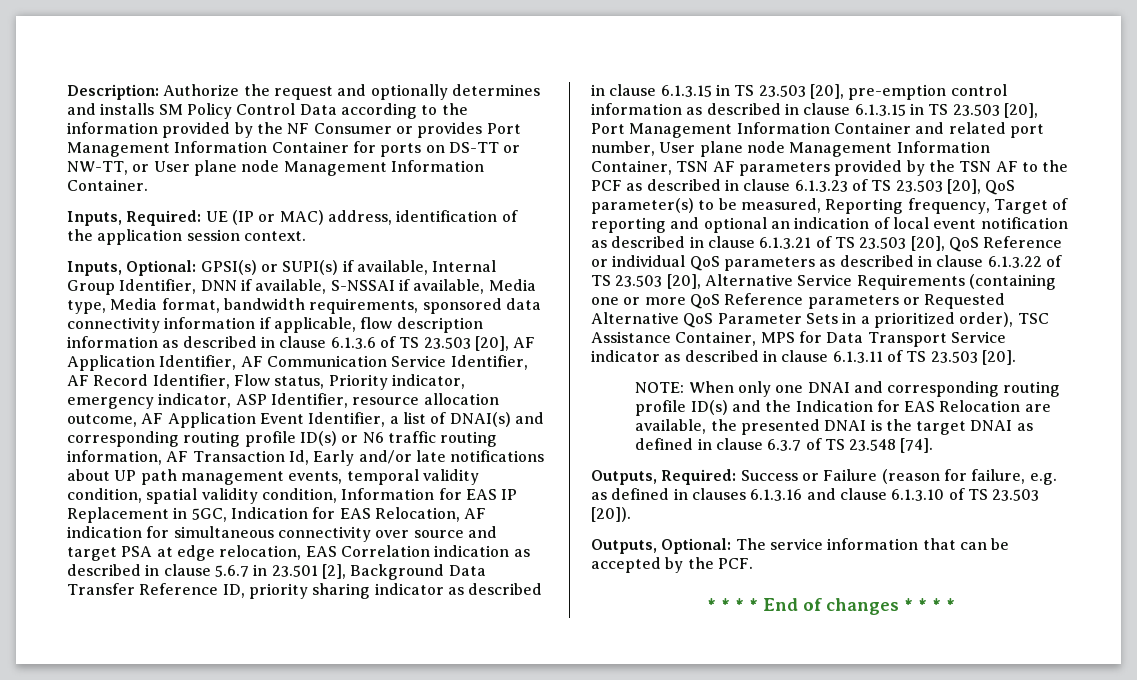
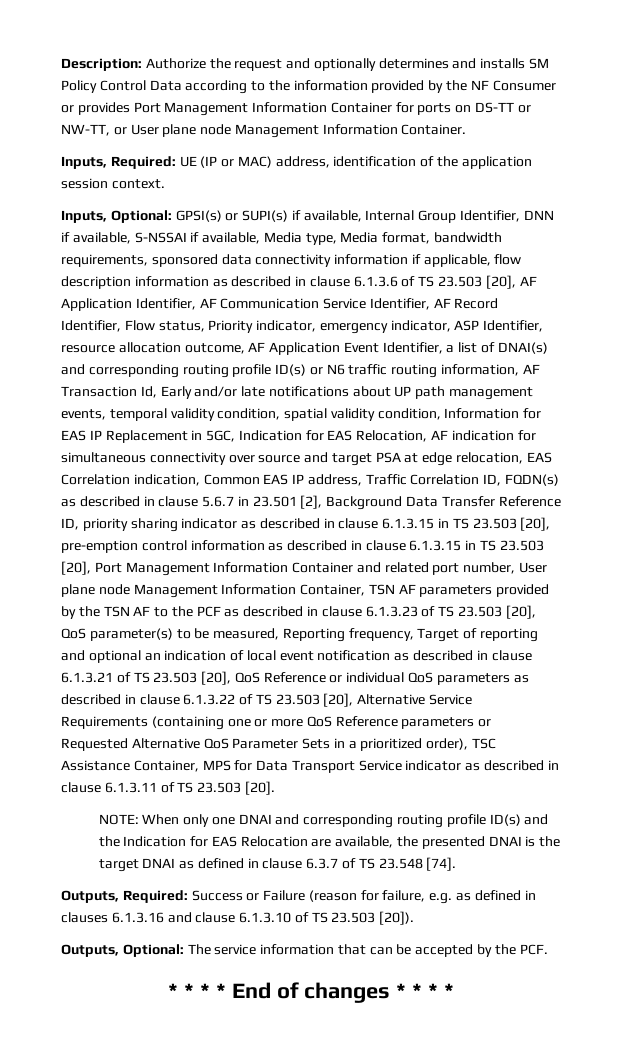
[434,545,510,557] indication -> [133,474,560,486] indication, Common EAS IP address, Traffic Correlation ID, FQDN(s)

